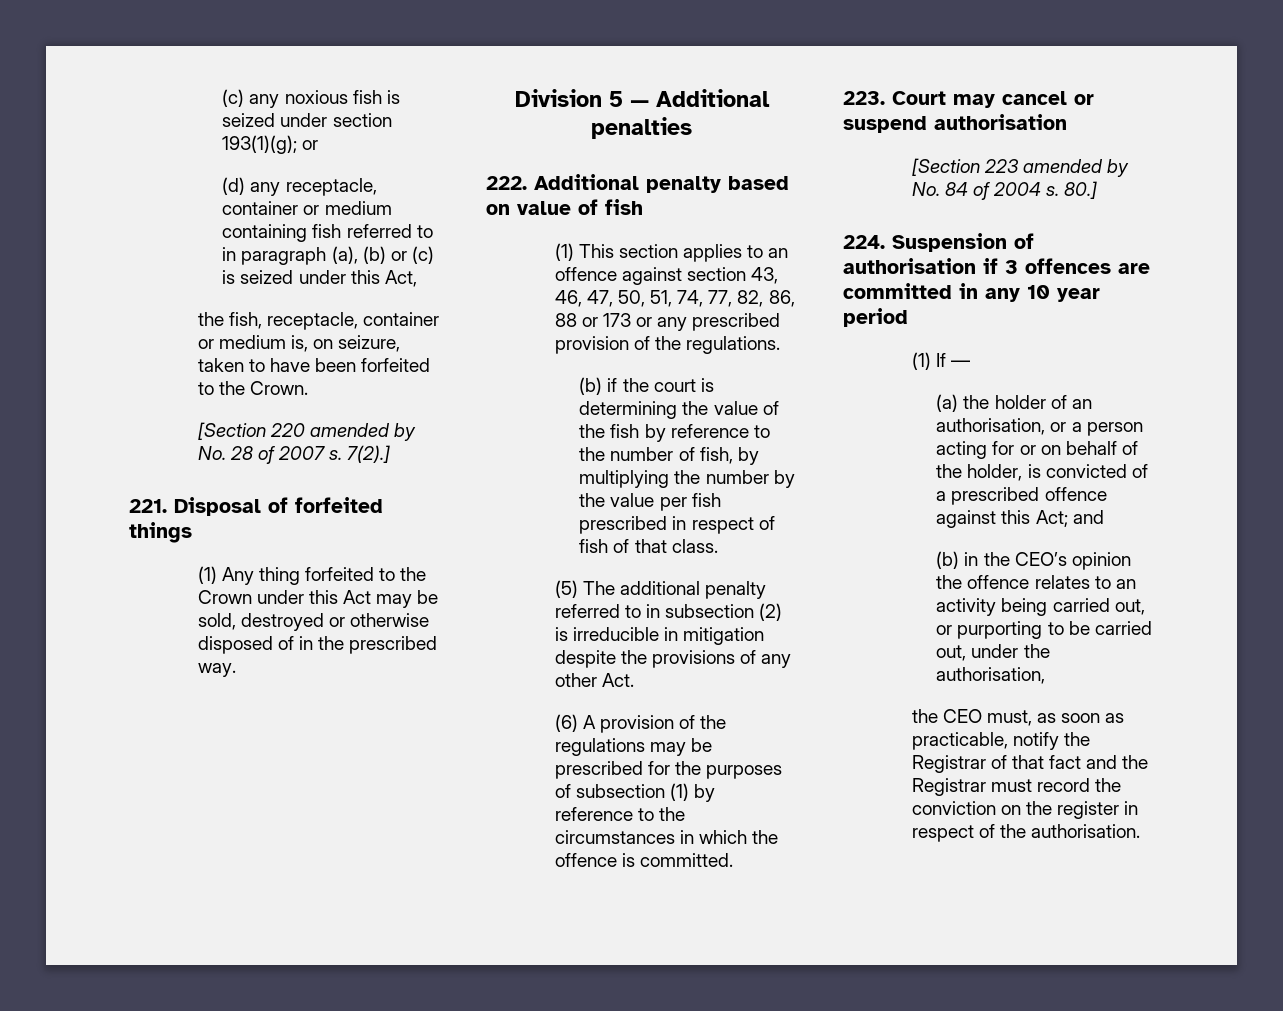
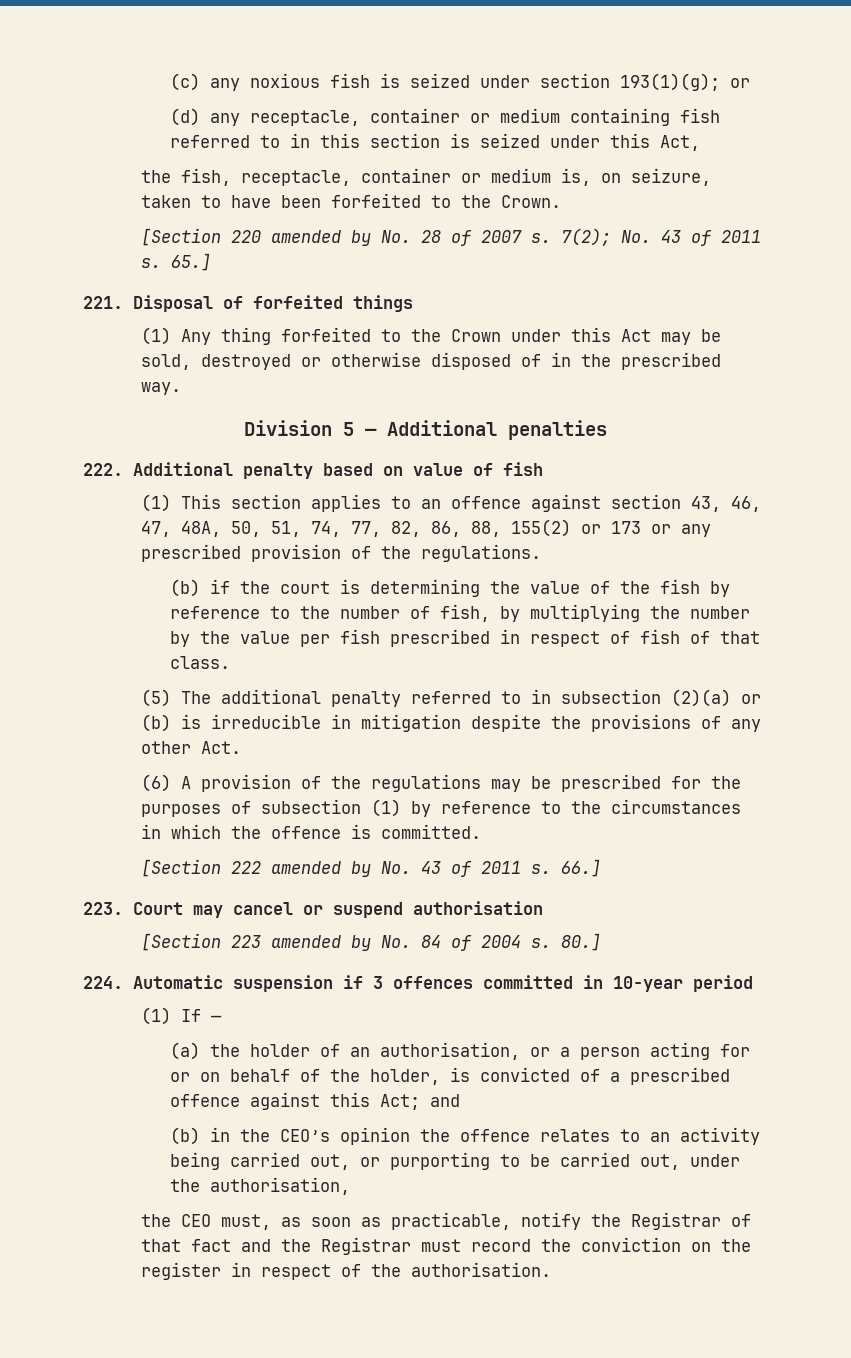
[241,246,434,265] paragraph (a), (b) or (c) -> [319,133,440,148] this section
[347,445,391,463] 7(2).] -> [560,228,761,246] [140,253,211,271] 7(2); No. 43 of 2011 s. 65.]
(613, 298) none -> [180,521,221,537] 48A,
[554,313,577,327] 88 -> [470,519,571,537] 88, 155(2)
[759,603,783,621] (2) -> [670,689,761,707] [140,714,171,732] (2)(a) or (b)
(733, 860) none -> [140,859,601,877] // [Section 222 amended by No. 43 of 2011 s. 66.]
[892,233,1034,252] [843,258,976,274] Suspension of authorisation -> [133,975,333,992] Automatic suspension
[1118,263,1150,274] are -> (473, 982) none
[985,285,1100,302] any 10 year -> [613,976,683,992] 10-year

